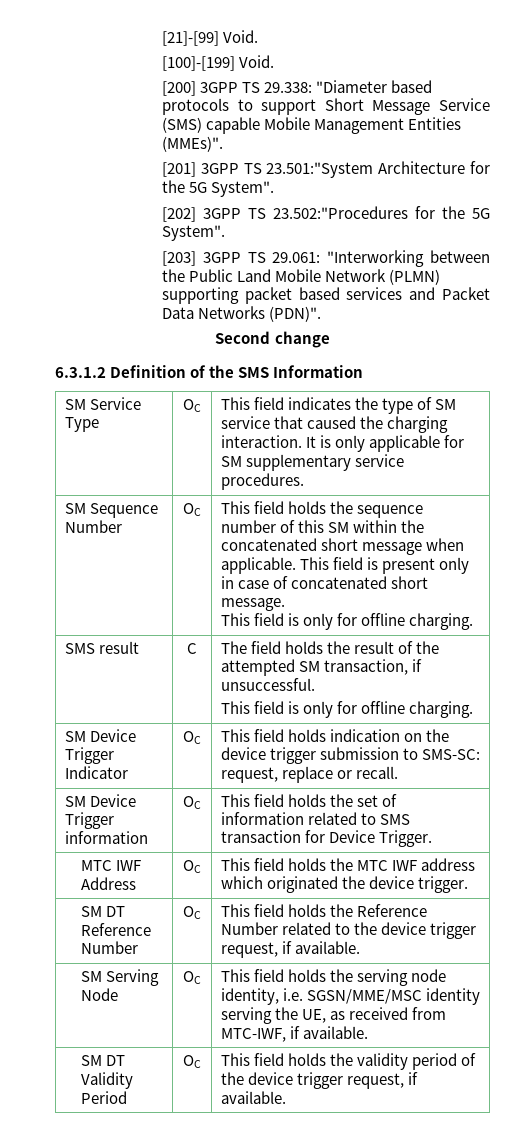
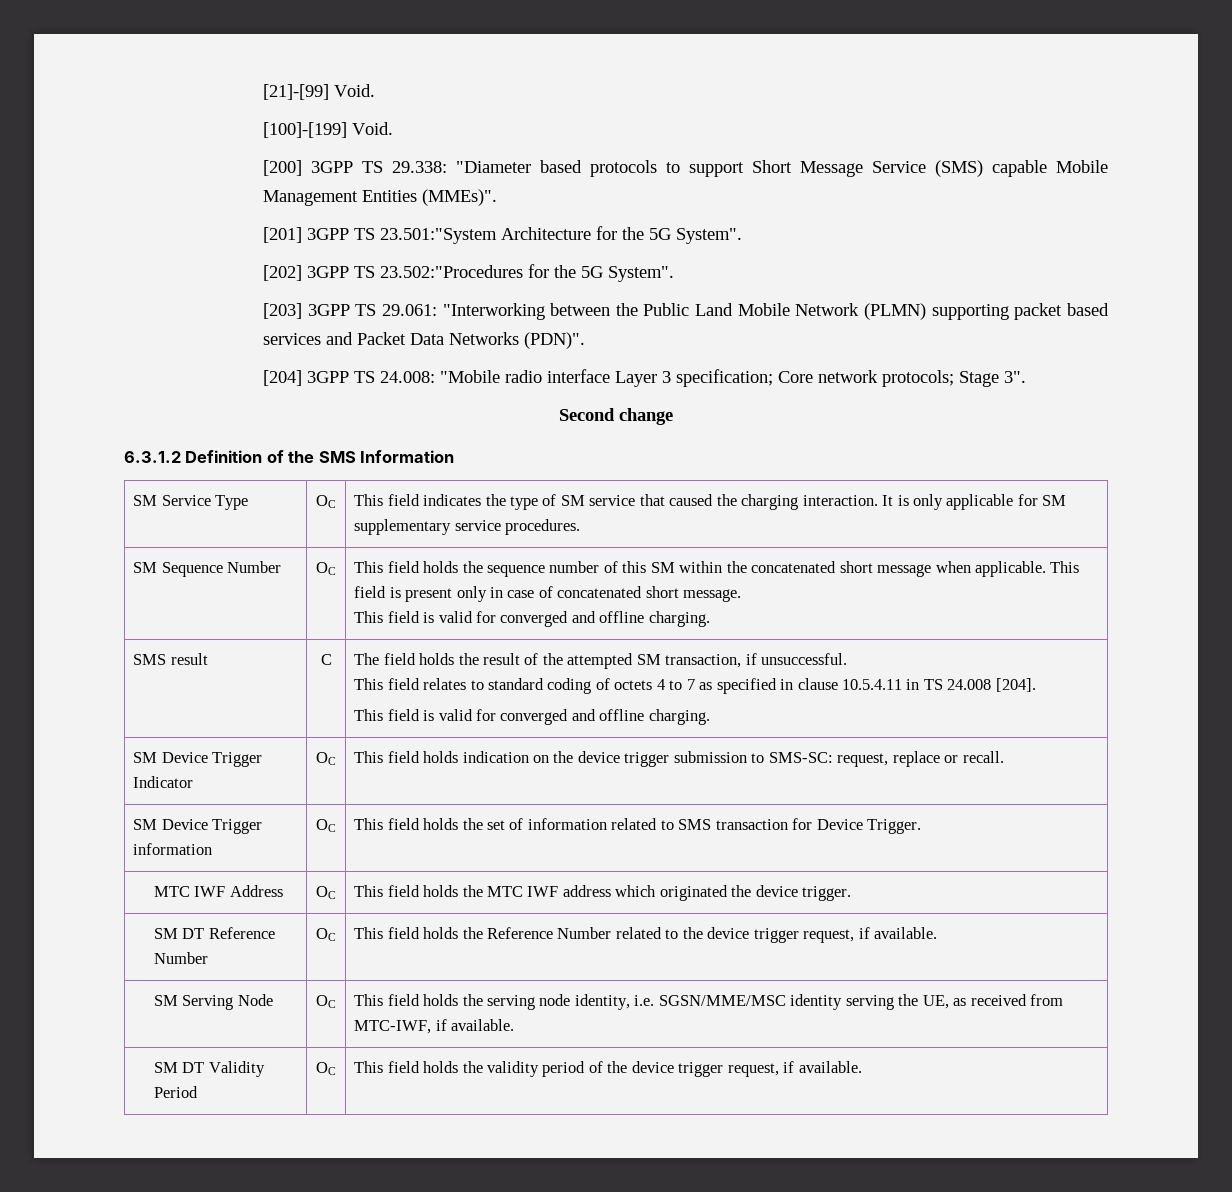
(321, 314) none -> [262,369,1026,387] // [204] 3GPP TS 24.008: "Mobile radio interface Layer 3 specification; Core network protocols; Stage 3".
[302,613,358,630] only for -> [438,611,596,627] valid for converged and
[220,701,358,718] // This field is only for -> [354,678,1036,694] [354,709,596,725] // This field relates to standard coding of octets 4 to 7 as specified in clause 10.5.4.11 in TS 24.008 [204]. // This field is valid for converged and

